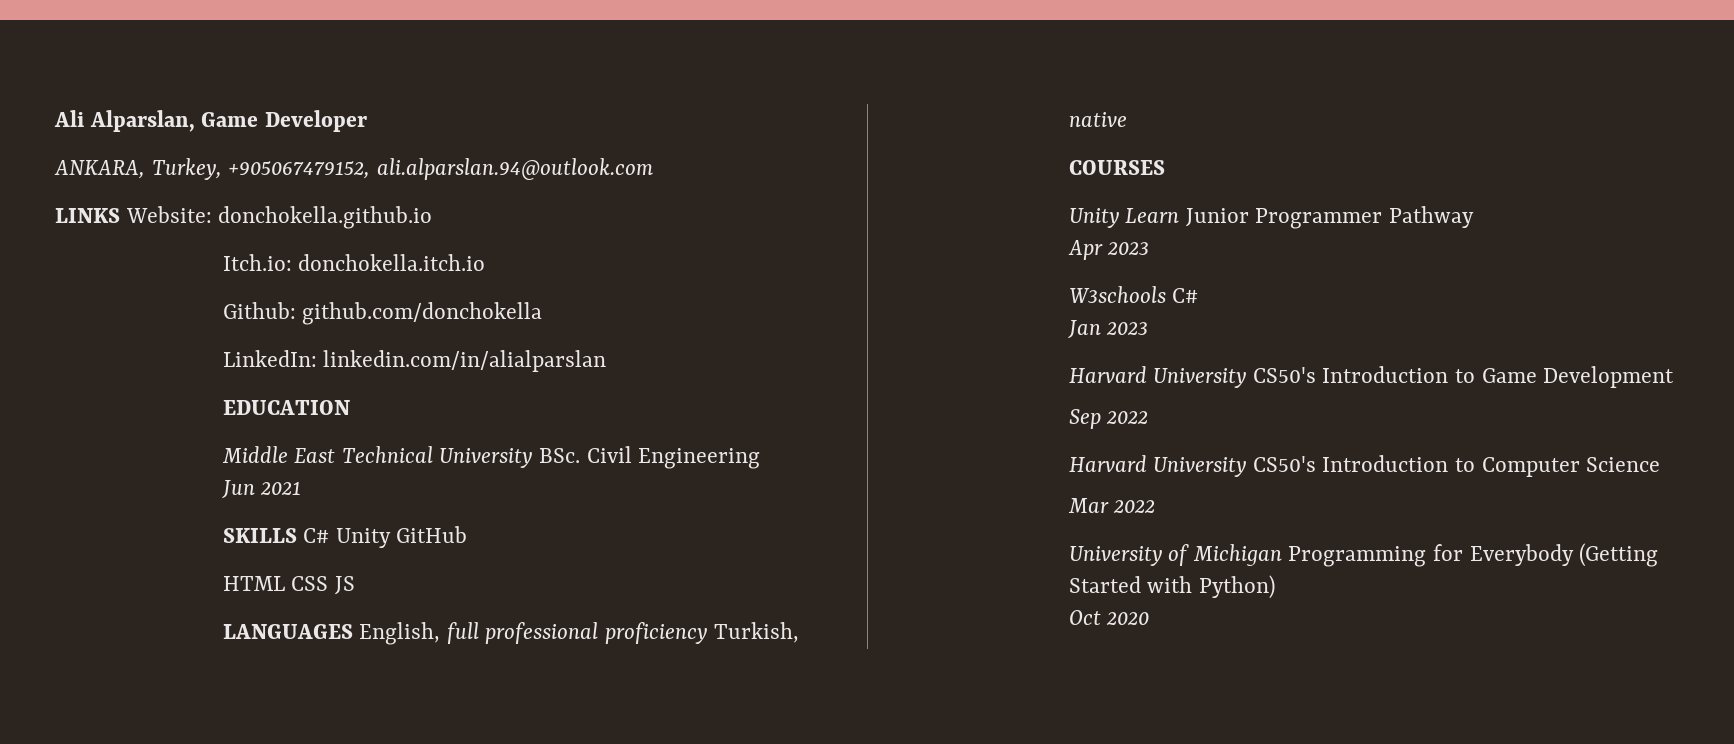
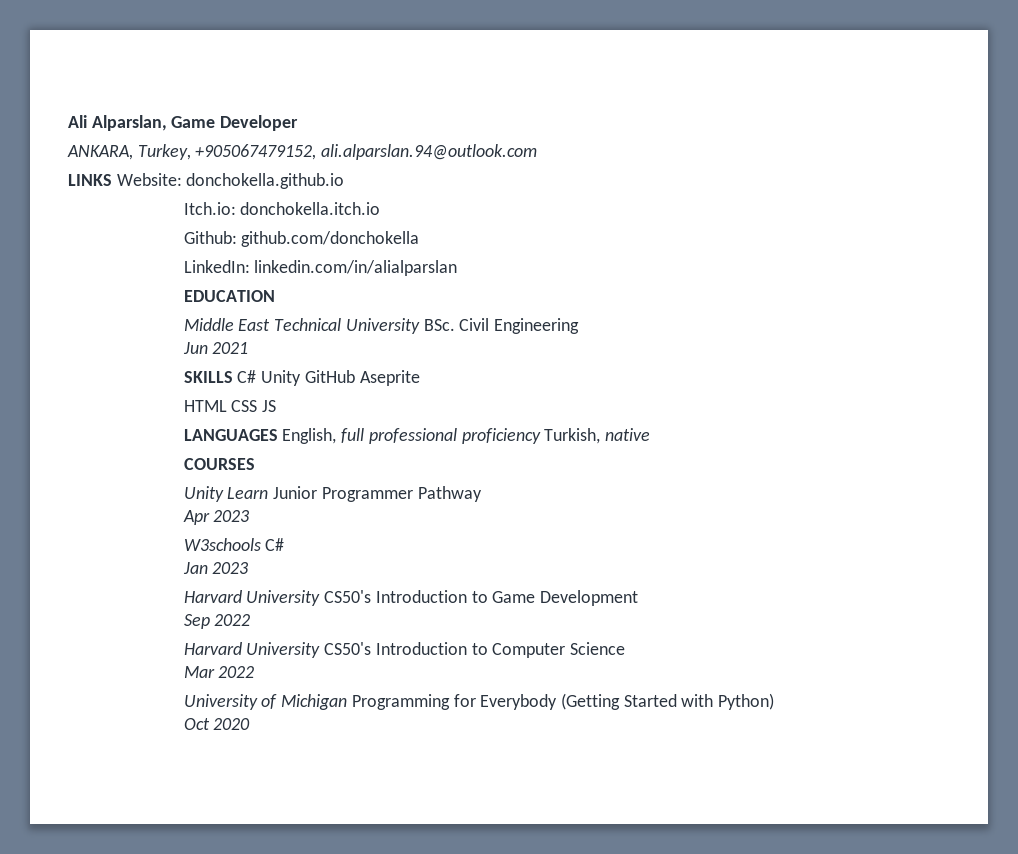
(468, 534) none -> [359,370,420,386] Aseprite

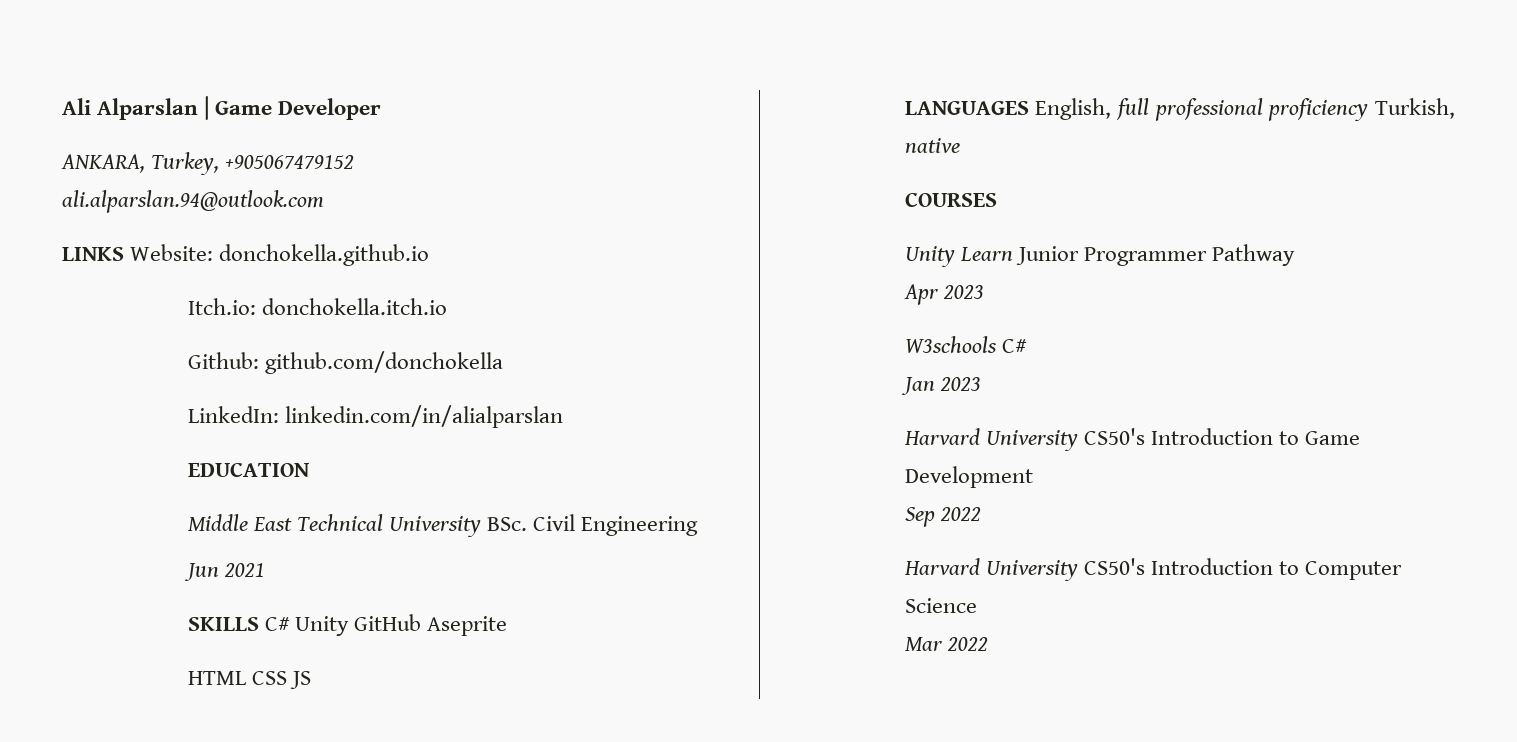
[91,115,167,131] Alparslan, -> [97,96,210,120] Alparslan |
[195,144,317,160] +905067479152, -> [225,155,355,169] +905067479152 //
[183,693,775,710] [183,718,251,730] // University of Michigan Programming for Everybody (Getting Started with Python) // Oct 2020 -> (988, 644) none

